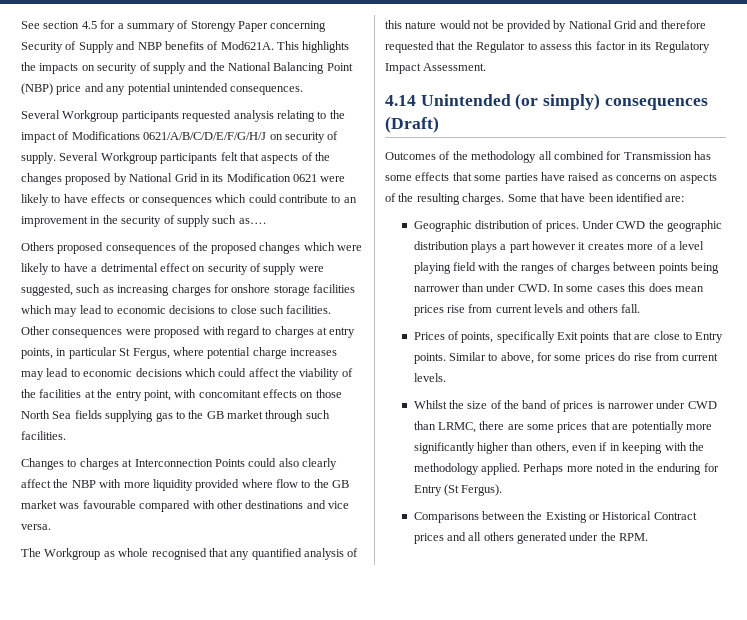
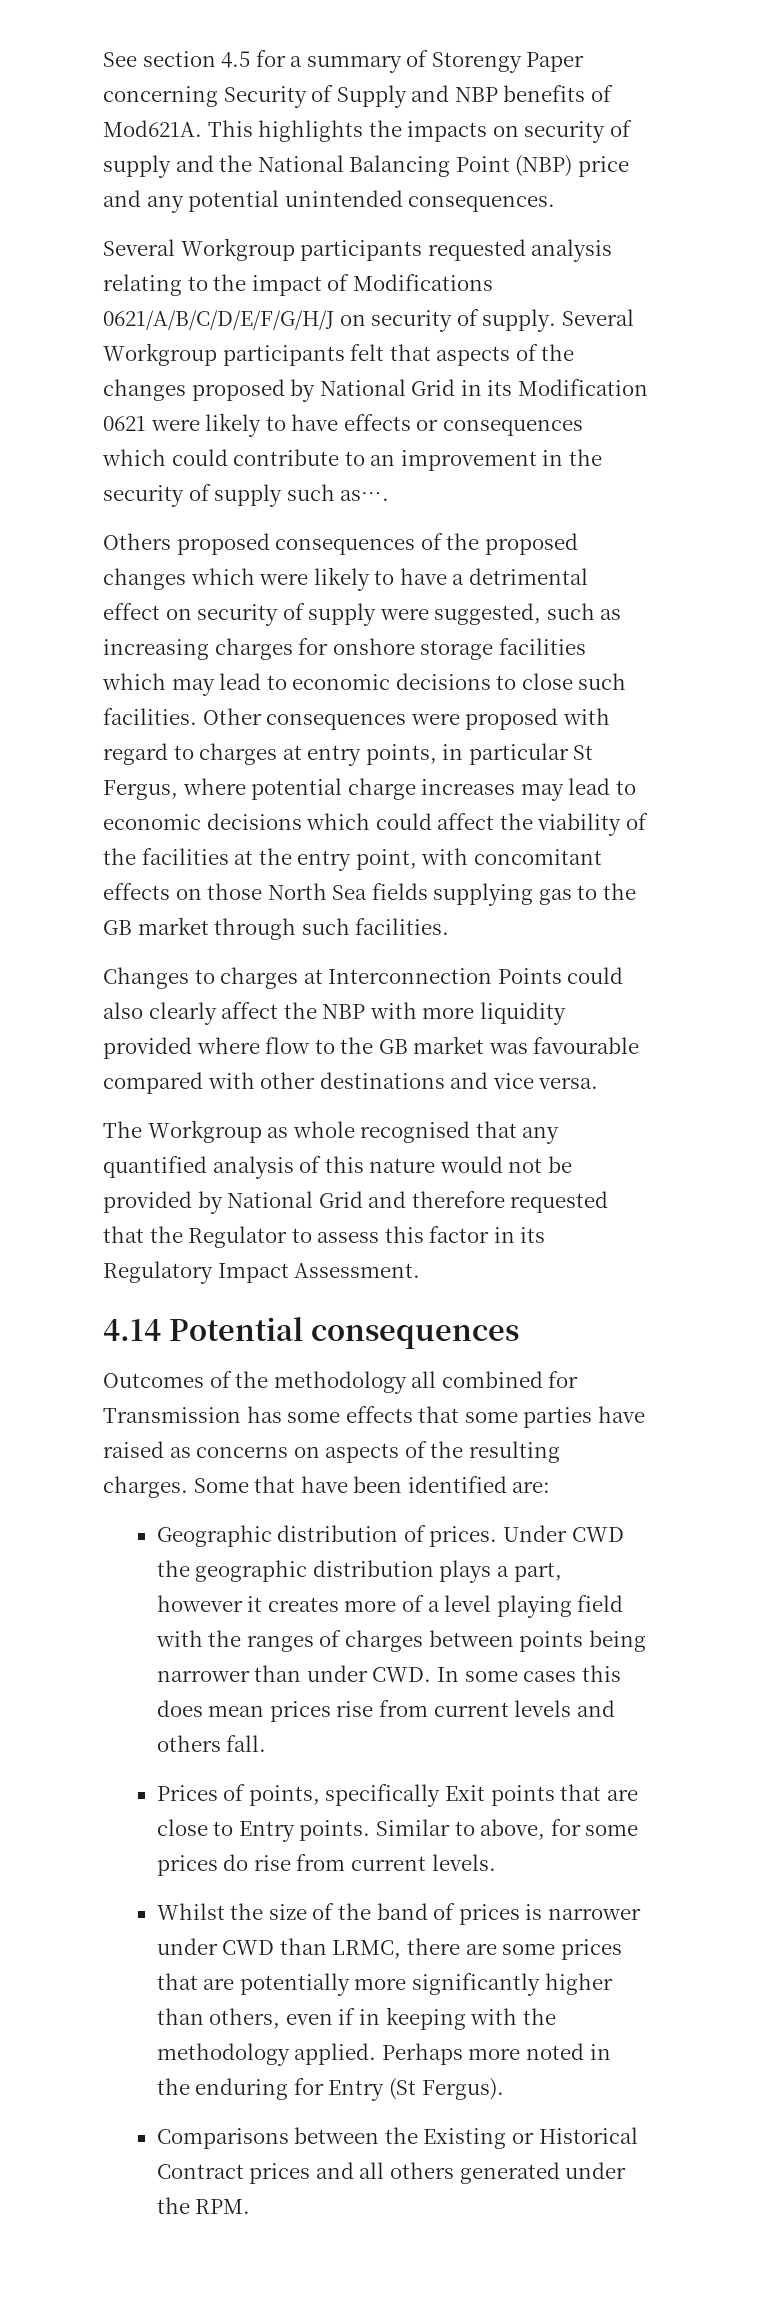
[420,93,708,110] [385,116,439,133] Unintended (or simply) consequences (Draft) -> [168,1317,519,1349] Potential consequences
[509,242,530,253] part -> [513,1562,562,1582] part,

